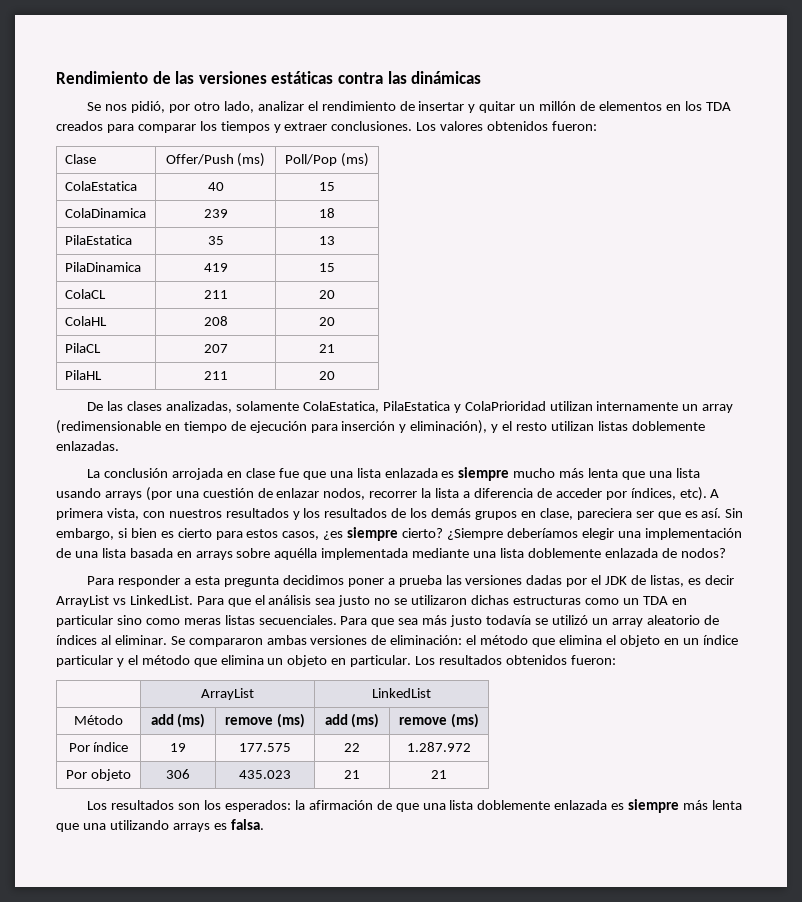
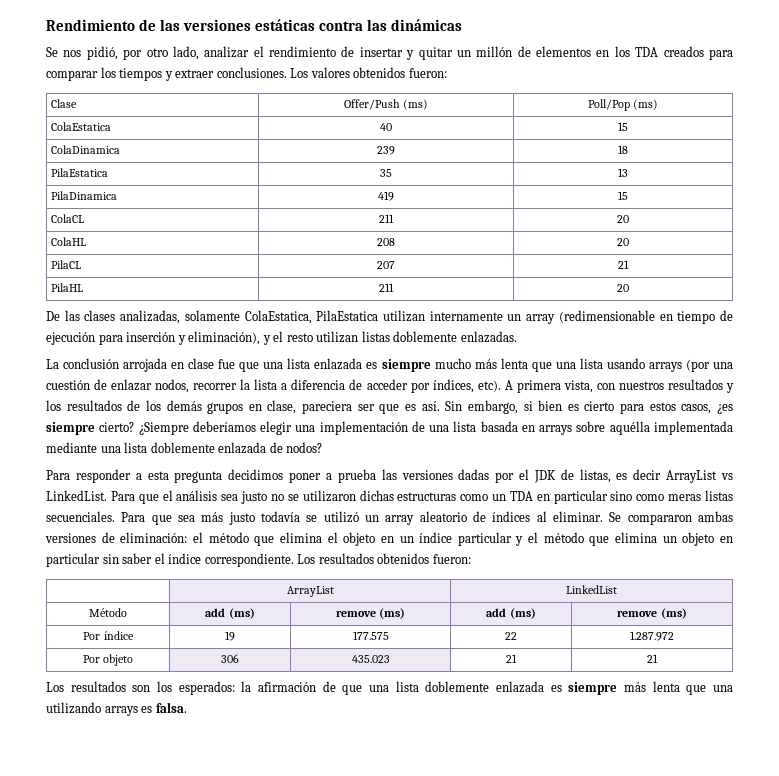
[453,401,546,413] y ColaPrioridad -> (379, 315) none
[350,655,412,667] particular. -> [46,553,294,567] particular sin saber el índice correspondiente.

